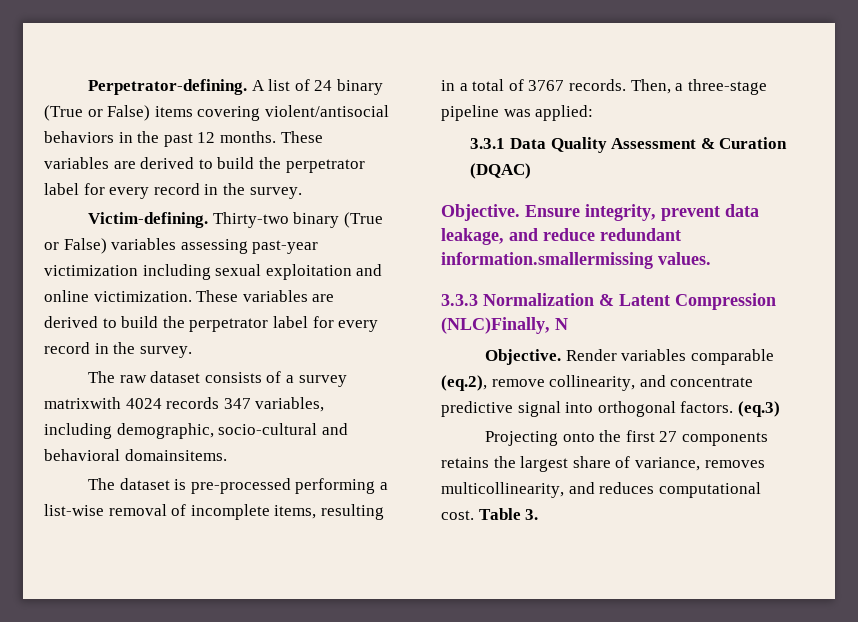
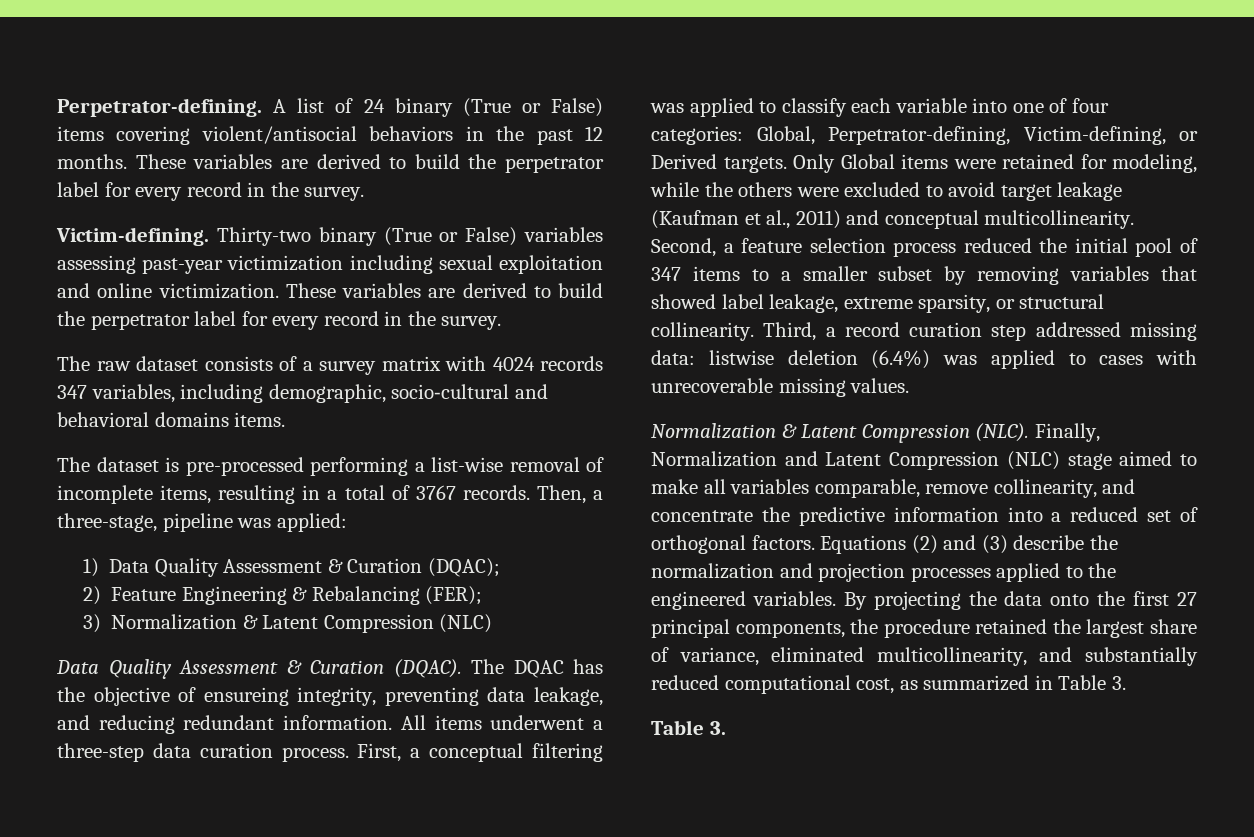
[44,397,121,409] matrixwith -> [381,356,486,371] matrix with
[124,449,227,461] domainsitems. -> [154,412,286,427] domains items.
[687,79,767,95] three-stage -> [57,513,157,532] three-stage,
[470,137,788,153] [470,163,532,179] [441,204,759,221] [441,228,681,245] [441,252,711,269] [441,293,776,310] [441,317,568,334] [485,349,774,365] [441,375,754,391] [441,401,780,417] [485,430,768,446] [441,457,489,468] 3.3.1 Data Quality Assessment & Curation (DQAC) // Objective. Ensure integrity, prevent data leakage, and reduce redundant information.smallermissing values. // 3.3.3 Normalization & Latent Compression (NLC)Finally, N // Objective. Render variables comparable (eq.2), remove collinearity, and concentrate predictive signal into orthogonal factors. (eq.3) // Projecting onto the first 27 components retains -> [82,558,500,577] [82,586,483,605] [82,614,493,633] [56,659,603,679] [57,687,603,706] [57,715,603,734] [57,743,603,762] [650,98,1109,117] [651,126,1198,145] [651,154,1197,173] [650,182,1123,201] [651,210,1135,229] [651,238,1198,257] [651,266,1197,285] [651,294,1105,313] [651,322,1197,341] [651,350,1197,369] [651,378,910,397] [651,423,1100,443] [651,451,1197,470] [651,479,1136,498] [651,507,1198,526] [651,535,1118,554] [651,563,1117,582] [651,591,1198,610] [651,619,1048,638] 1) Data Quality Assessment & Curation (DQAC); // 2) Feature Engineering & Rebalancing (FER); // 3) Normalization & Latent Compression (NLC) // Data Quality Assessment & Curation (DQAC). The DQAC has the objective of ensureing integrity, preventing data leakage, and reducing redundant information. All items underwent a three-step data curation process. First, a conceptual filtering was applied to classify each variable into one of four categories: Global, Perpetrator-defining, Victim-defining, or Derived targets. Only Global items were retained for modeling, while the others were excluded to avoid target leakage (Kaufman et al., 2011) and conceptual multicollinearity. Second, a feature selection process reduced the initial pool of 347 items to a smaller subset by removing variables that showed label leakage, extreme sparsity, or structural collinearity. Third, a record curation step addressed missing data: listwise deletion (6.4%) was applied to cases with unrecoverable missing values. // Normalization & Latent Compression (NLC). Finally, Normalization and Latent Compression (NLC) stage aimed to make all variables comparable, remove collinearity, and concentrate the predictive information into a reduced set of orthogonal factors. Equations (2) and (3) describe the normalization and projection processes applied to the engineered variables. By projecting the data onto the first 27 principal components, the procedure retained
[704,460,765,468] removes -> [771,647,865,662] eliminated
[599,482,761,498] [441,508,539,520] reduces computational cost. Table 3. -> [1085,647,1198,666] [651,675,1126,694] [651,720,726,735] substantially reduced computational cost, as summarized in Table 3. // Table 3.

